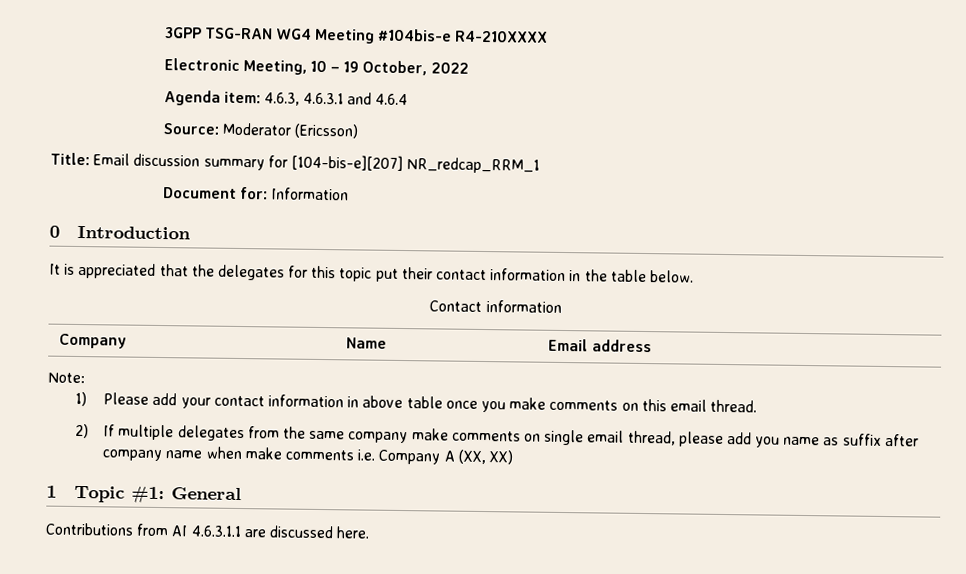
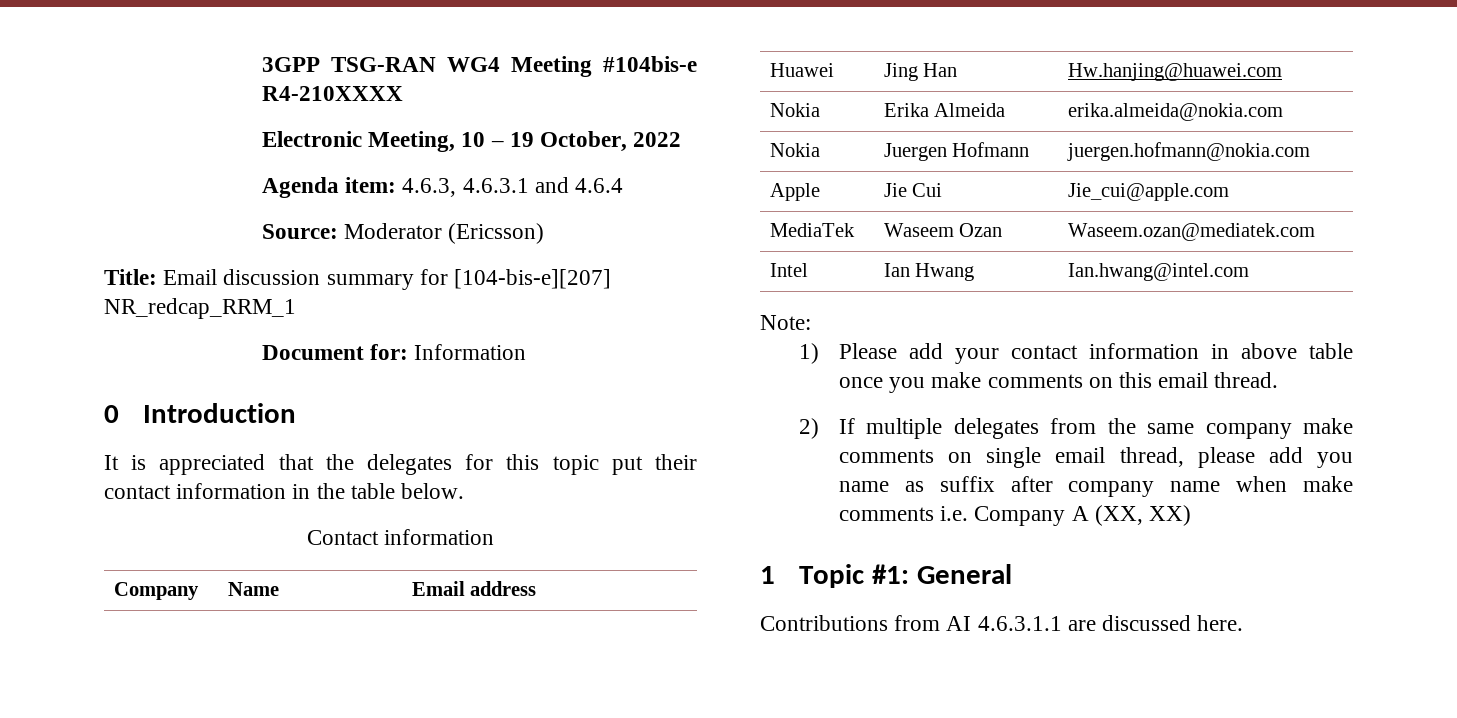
(652, 346) none -> [769,63,834,77] [883,63,958,81] [1067,63,1282,81] [769,103,820,117] [883,103,1006,117] [1067,103,1283,121] [769,143,820,157] [883,142,1030,161] [1066,142,1310,161] [769,183,820,201] [883,183,943,197] [1067,183,1229,201] [769,223,855,237] [883,223,1003,237] [1067,223,1315,241] [769,263,808,277] [883,263,975,281] [1067,263,1249,281] // Huawei | Jing Han | Hw.hanjing@huawei.com // Nokia | Erika Almeida | erika.almeida@nokia.com // Nokia | Juergen Hofmann | juergen.hofmann@nokia.com // Apple | Jie Cui | Jie_cui@apple.com // MediaTek | Waseem Ozan | Waseem.ozan@mediatek.com // Intel | Ian Hwang | Ian.hwang@intel.com

